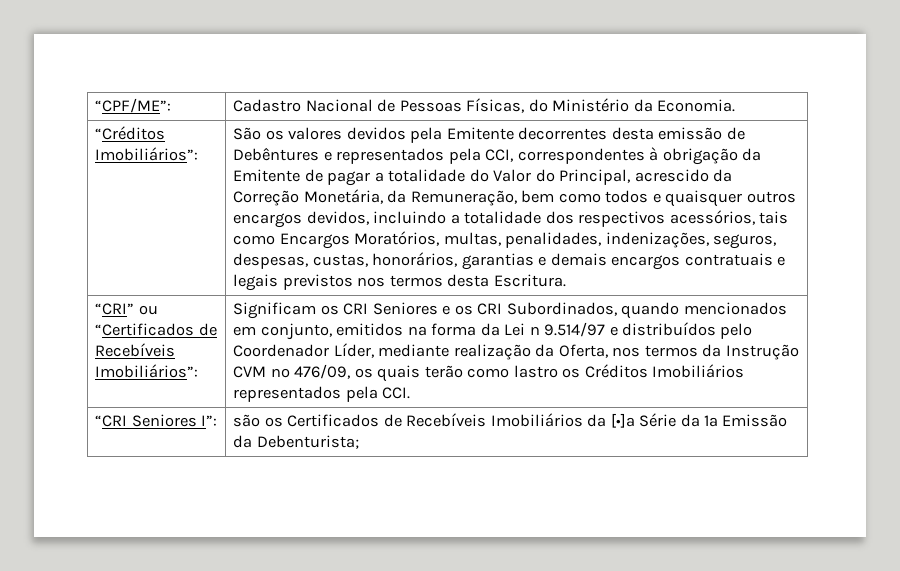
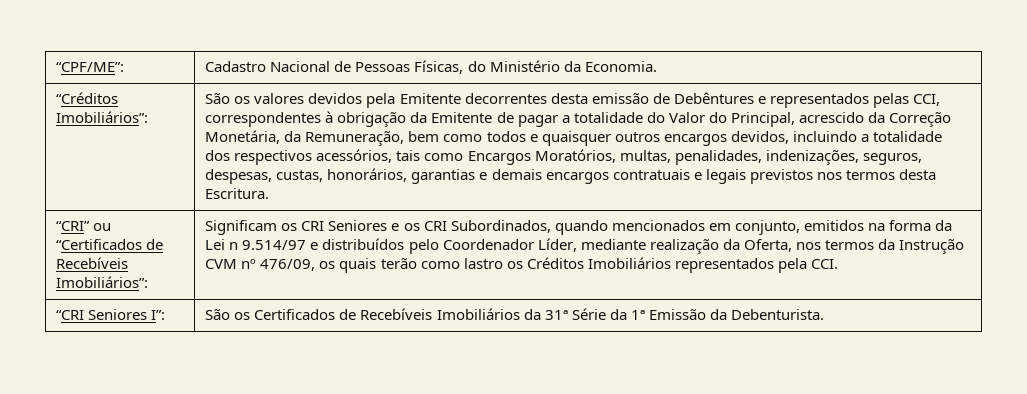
[448,148,481,164] pela -> [872,93,909,108] pelas
[233,414,261,427] são -> [205,309,231,320] São
[610,413,635,428] [•]ª -> [544,310,568,320] 31ª
[256,435,359,449] Debenturista; -> [730,309,824,320] Debenturista.

